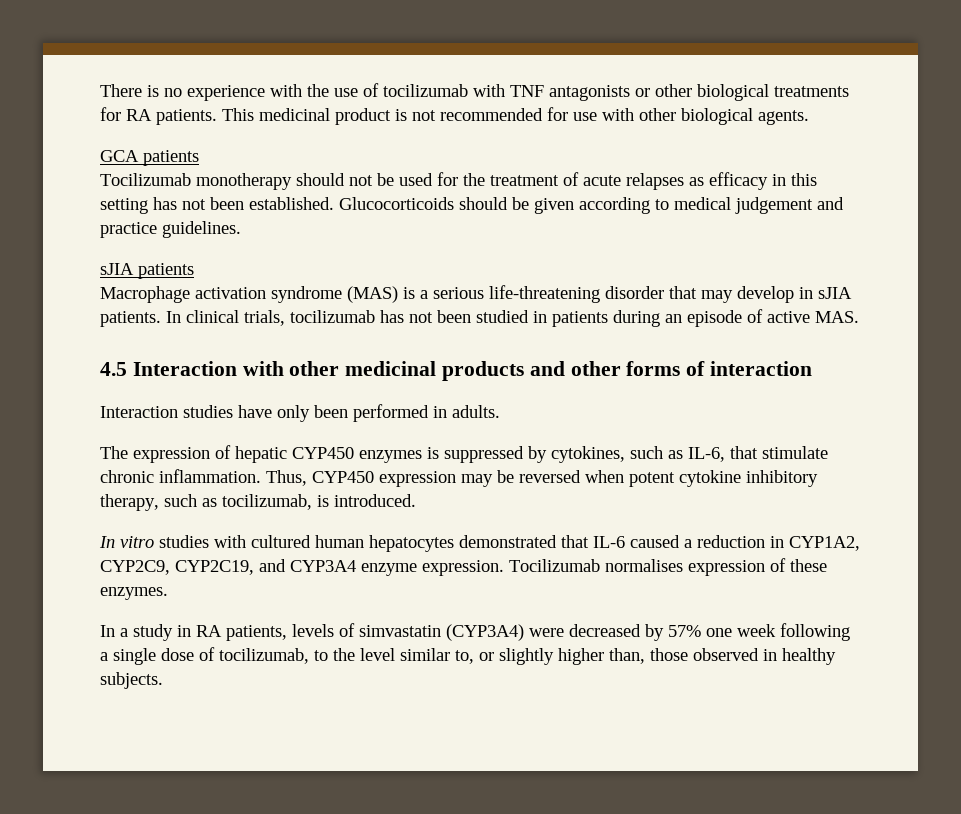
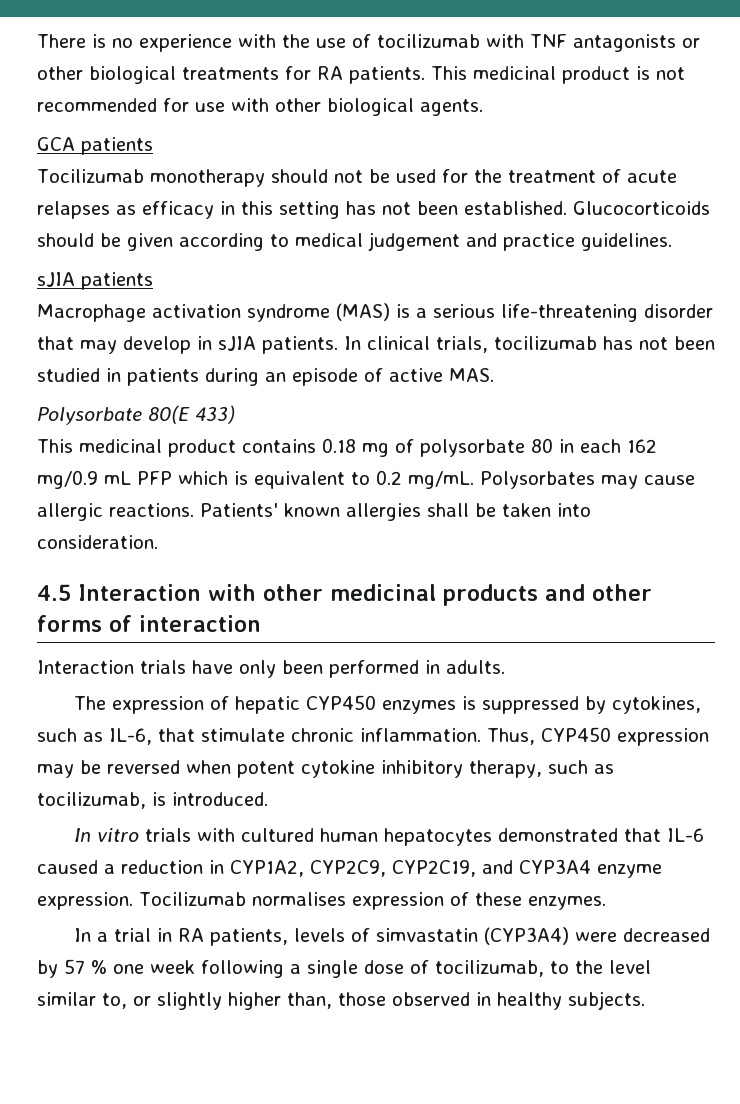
(859, 317) none -> [37,405,235,425] [37,438,657,457] [37,470,695,489] [37,503,591,521] [37,535,158,549] // Polysorbate 80(E 433) // This medicinal product contains 0.18 mg of polysorbate 80 in each 162 mg/0.9 mL PFP which is equivalent to 0.2 mg/mL. Polysorbates may cause allergic reactions. Patients' known allergies shall be taken into consideration.
[183,405,233,418] studies -> [140,660,186,674] trials
[159,535,209,548] studies -> [145,828,192,842] trials
[133,624,173,641] study -> [114,928,152,942] trial
[668,625,701,637] 57% -> [64,959,107,974] 57 %

